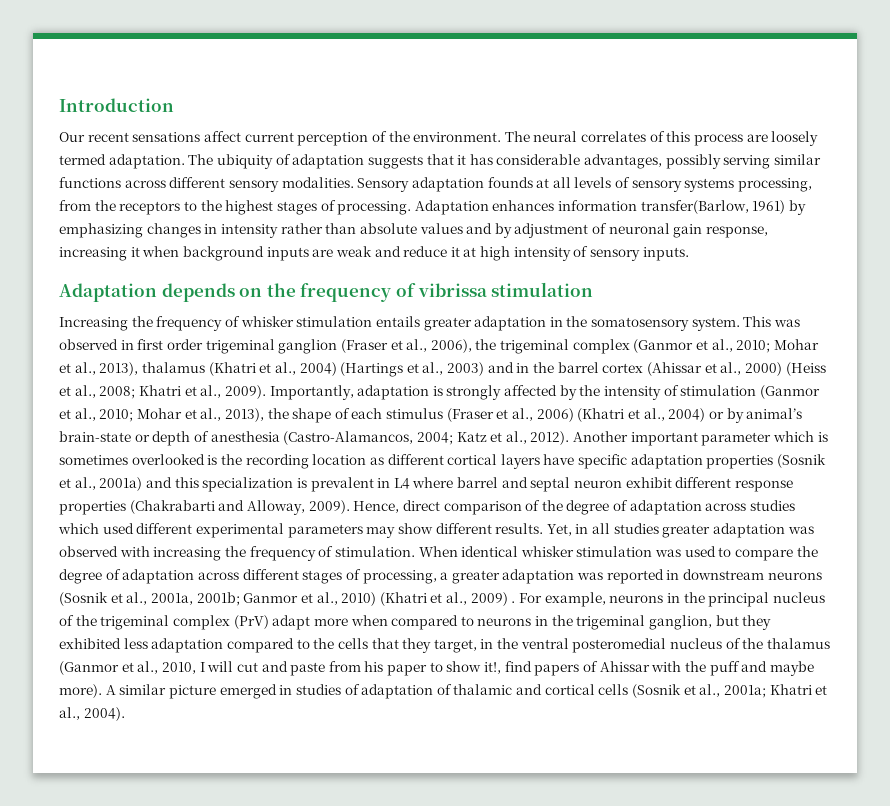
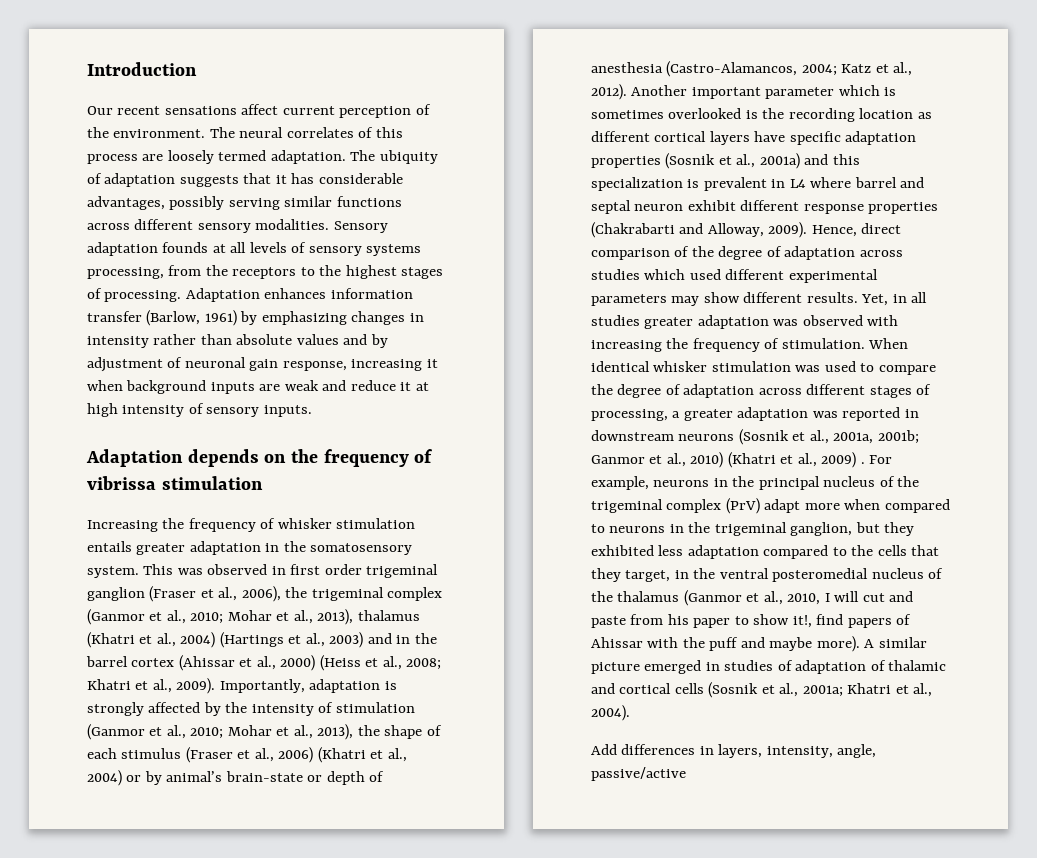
[640,200,749,214] transfer(Barlow, -> [87,310,201,326] transfer (Barlow,
(125, 714) none -> [591,744,877,758] [591,767,686,781] // Add differences in layers, intensity, angle, passive/active

